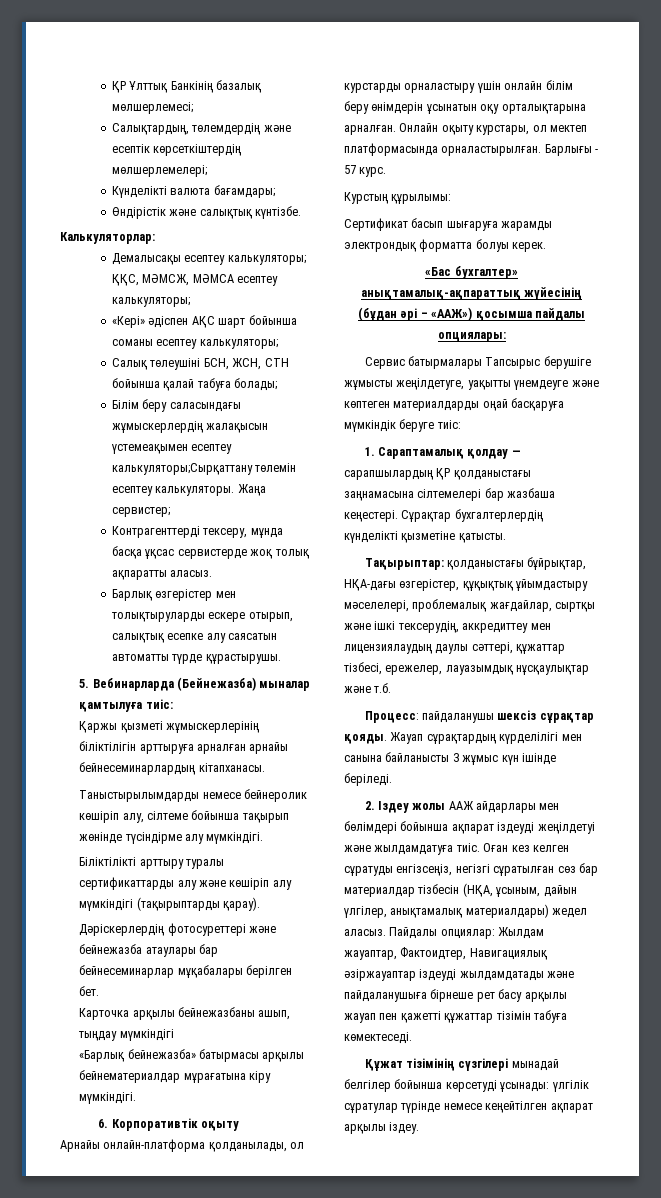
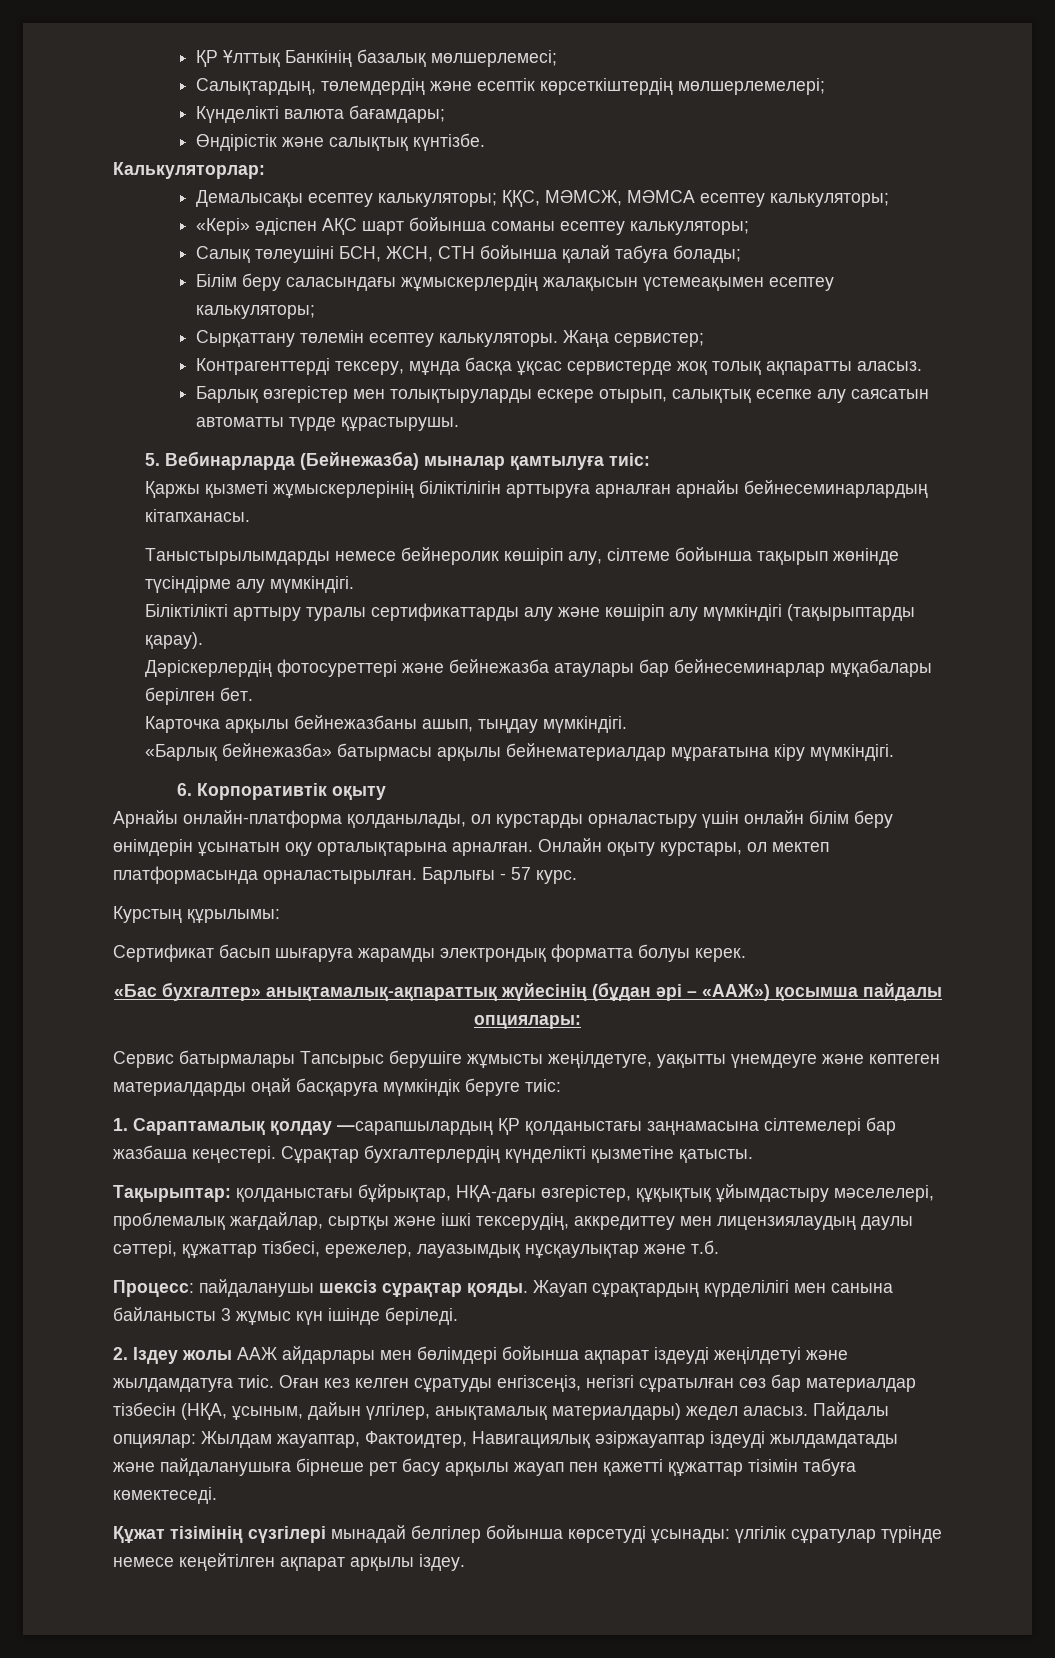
[112,463,254,475] калькуляторы;Сырқаттану -> [196,305,316,319] [196,330,296,347] калькуляторы; // Сырқаттану
[119,1029,174,1041] мүмкіндігі -> [542,716,627,733] мүмкіндігі.
[511,450,521,456] [344,470,433,480] — сарапшылардың -> [337,1121,493,1135] —сарапшылардың

